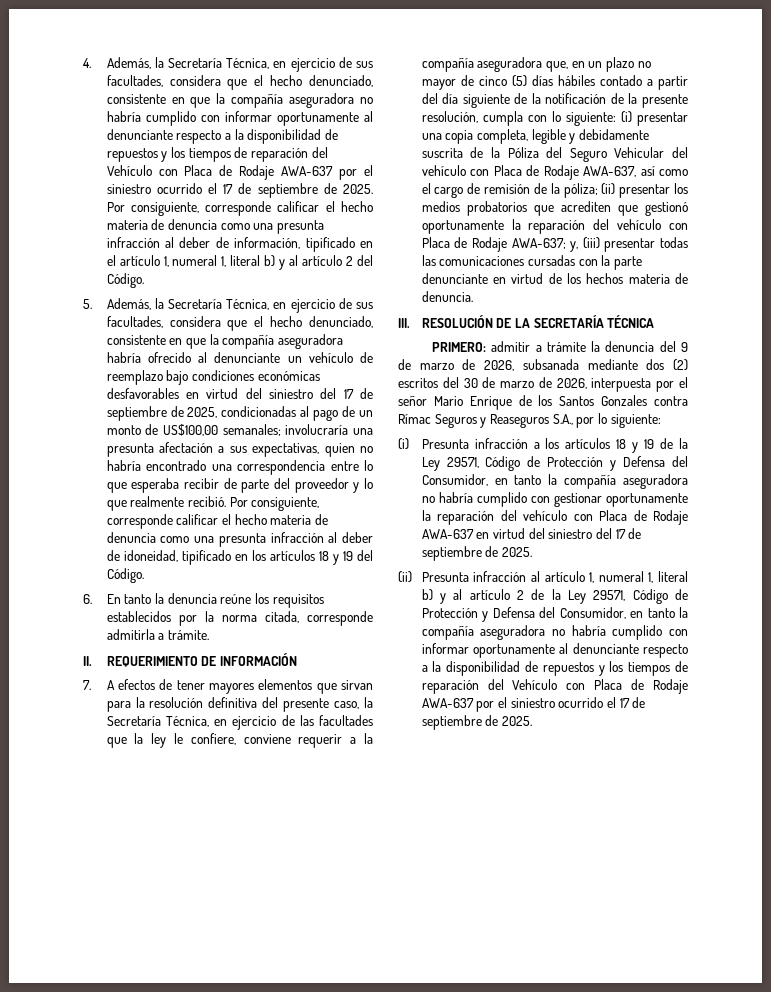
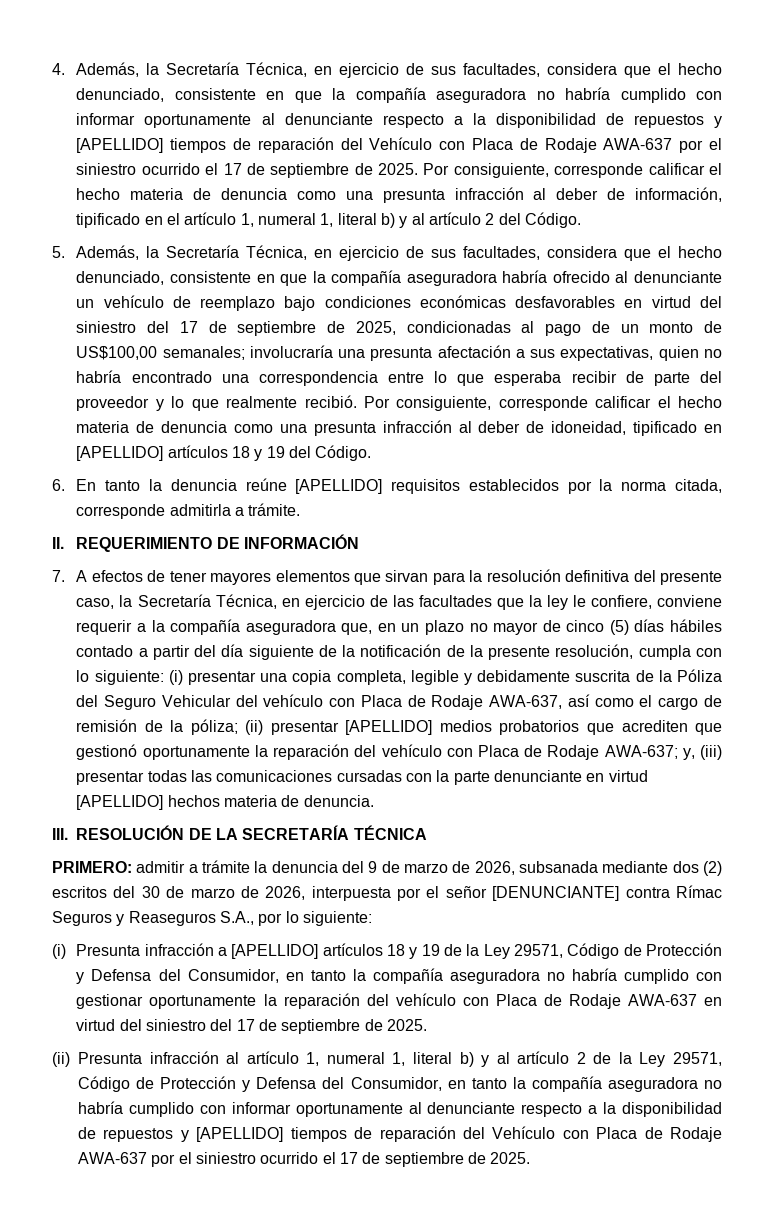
[170,147,185,158] los -> [76,138,164,153] [APELLIDO]
[251,550,266,561] los -> [76,446,164,461] [APELLIDO]
[254,593,269,604] los -> [295,479,383,494] [APELLIDO]
[674,183,688,194] los -> [345,720,433,735] [APELLIDO]
[548,273,581,284] de los -> [76,795,164,810] [APELLIDO]
[433,395,648,410] Mario Enrique de los Santos Gonzales -> [492,886,620,901] [DENUNCIANTE]
[545,438,560,449] los -> [231,944,319,959] [APELLIDO]
[609,661,624,672] los -> [196,1127,284,1142] [APELLIDO]

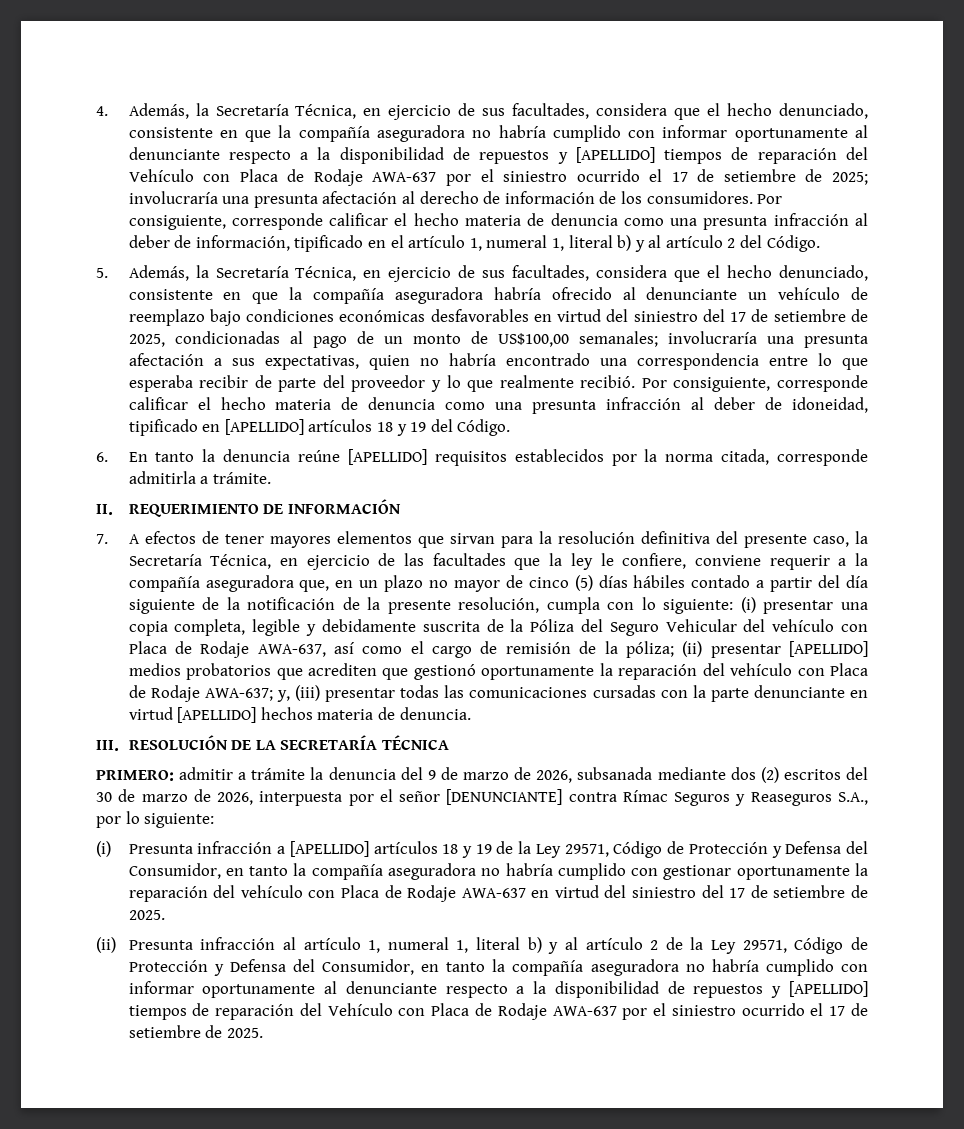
[270,163,419,178] septiembre de 2025. -> [723,169,868,185] [128,191,753,208] setiembre de 2025; involucraría una presunta afectación al derecho de información de los consumidores.
[237,321,317,336] septiembre -> [773,309,846,322] setiembre
[281,1019,361,1034] septiembre -> [773,885,846,898] setiembre
[384,1152,464,1167] septiembre -> [128,1025,201,1038] setiembre

